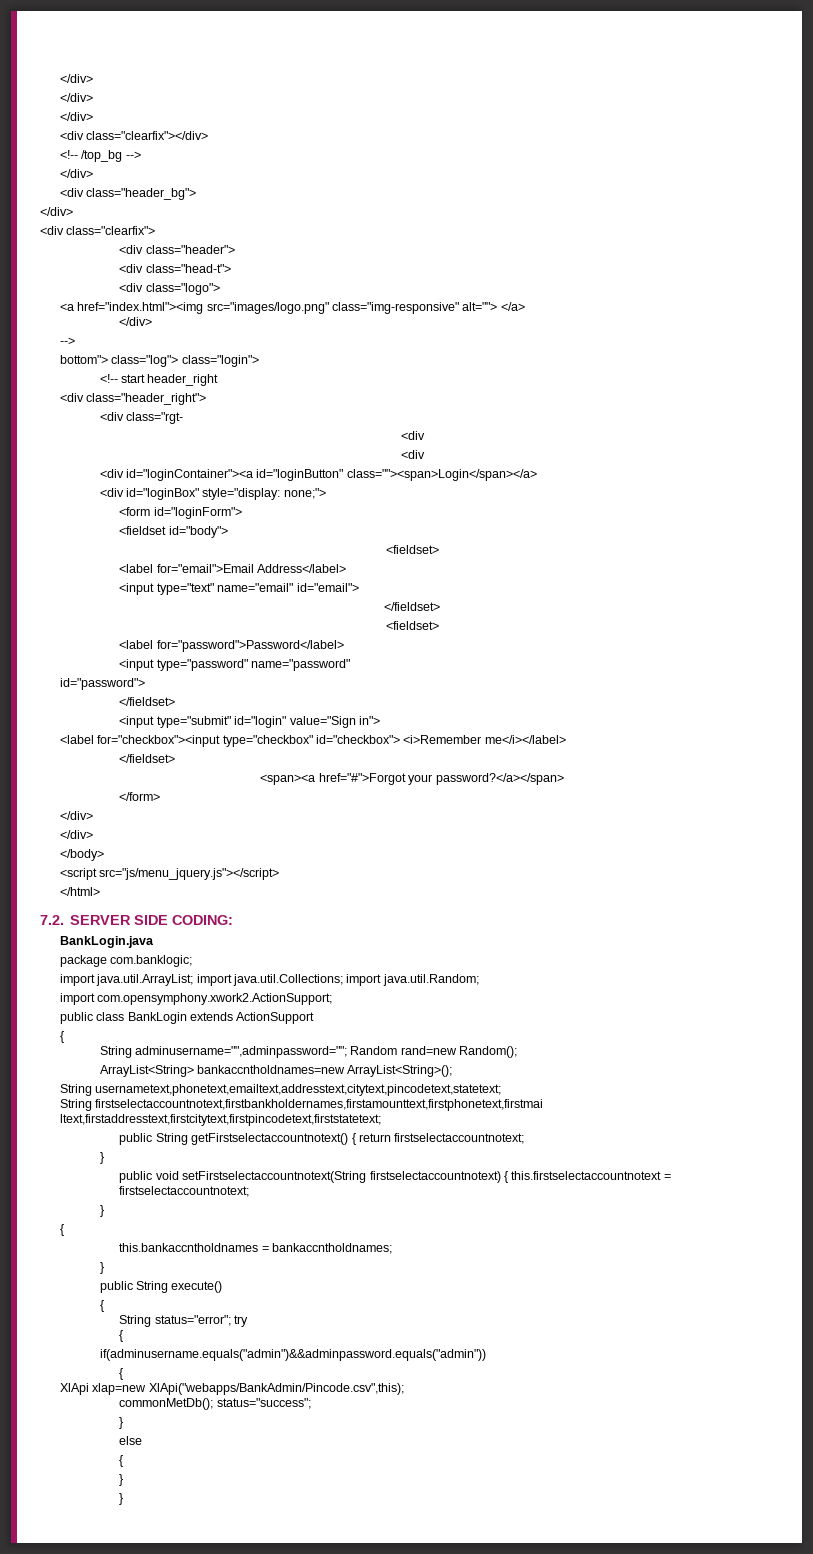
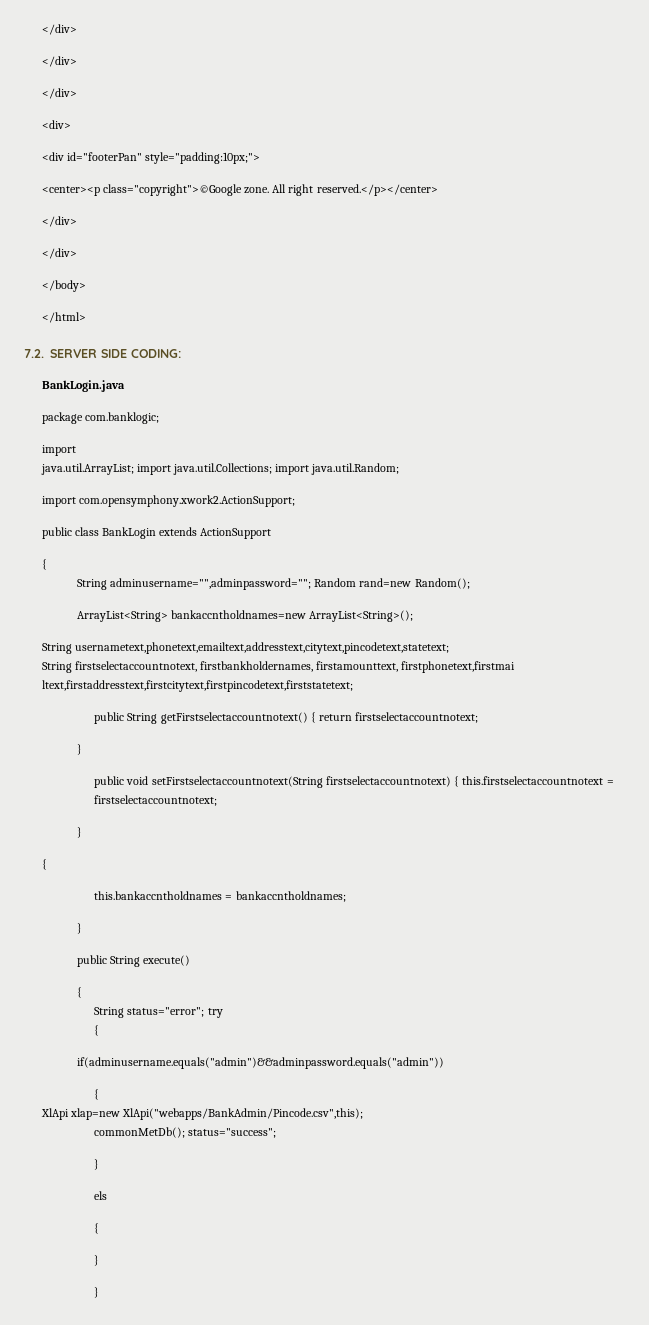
[59,131,209,140] [59,150,141,162] [59,169,93,178] [59,188,197,200] [40,207,73,216] [40,226,156,235] [119,245,235,254] [119,264,231,273] [119,283,220,295] [59,302,525,314] [119,317,153,326] [59,337,75,345] [59,355,259,367] [99,374,219,386] [59,393,207,405] [99,412,183,424] [400,431,425,440] [400,450,425,459] [99,469,537,481] [99,488,326,500] [119,507,242,519] [119,526,228,538] [385,545,439,554] [119,564,347,573] [119,583,359,595] [384,602,440,611] [385,621,439,630] [119,640,344,652] [119,659,351,671] [59,678,145,690] [119,697,176,706] [119,716,380,728] [59,735,566,747] [119,754,176,763] [260,773,564,785] [119,792,161,801] <div class="clearfix"></div> // <!-- /top_bg --> // </div> // <div class="header_bg"> // </div> // <div class="clearfix"> // <div class="header"> // <div class="head-t"> // <div class="logo"> // <a href="index.html"><img src="images/logo.png" class="img-responsive" alt=""> </a> // </div> // --> // bottom"> class="log"> class="login"> // <!-- start header_right // <div class="header_right"> // <div class="rgt- // <div // <div // <div id="loginContainer"><a id="loginButton" class=""><span>Login</span></a> // <div id="loginBox" style="display: none;"> // <form id="loginForm"> // <fieldset id="body"> // <fieldset> // <label for="email">Email Address</label> // <input type="text" name="email" id="email"> // </fieldset> // <fieldset> // <label for="password">Password</label> // <input type="password" name="password" // id="password"> // </fieldset> // <input type="submit" id="login" value="Sign in"> // <label for="checkbox"><input type="checkbox" id="checkbox"> <i>Remember me</i></label> // </fieldset> // <span><a href="#">Forgot your password?</a></span> // </form> -> [41,120,71,129] [41,152,261,164] [41,184,438,196] <div> // <div id="footerPan" style="padding:10px;"> // <center><p class="copyright">©Google zone. All right reserved.</p></center>
[59,868,280,880] // <script src="js/menu_jquery.js"></script> -> (86, 286) none
(95, 980) none -> (76, 450) //
[95,1099,544,1111] firstselectaccountnotext,firstbankholdernames,firstamounttext,firstphonetext,firstmai -> [74,661,516,673] firstselectaccountnotext, firstbankholdernames, firstamounttext, firstphonetext,firstmai
[119,1436,143,1445] else -> [94,1191,108,1200] els

